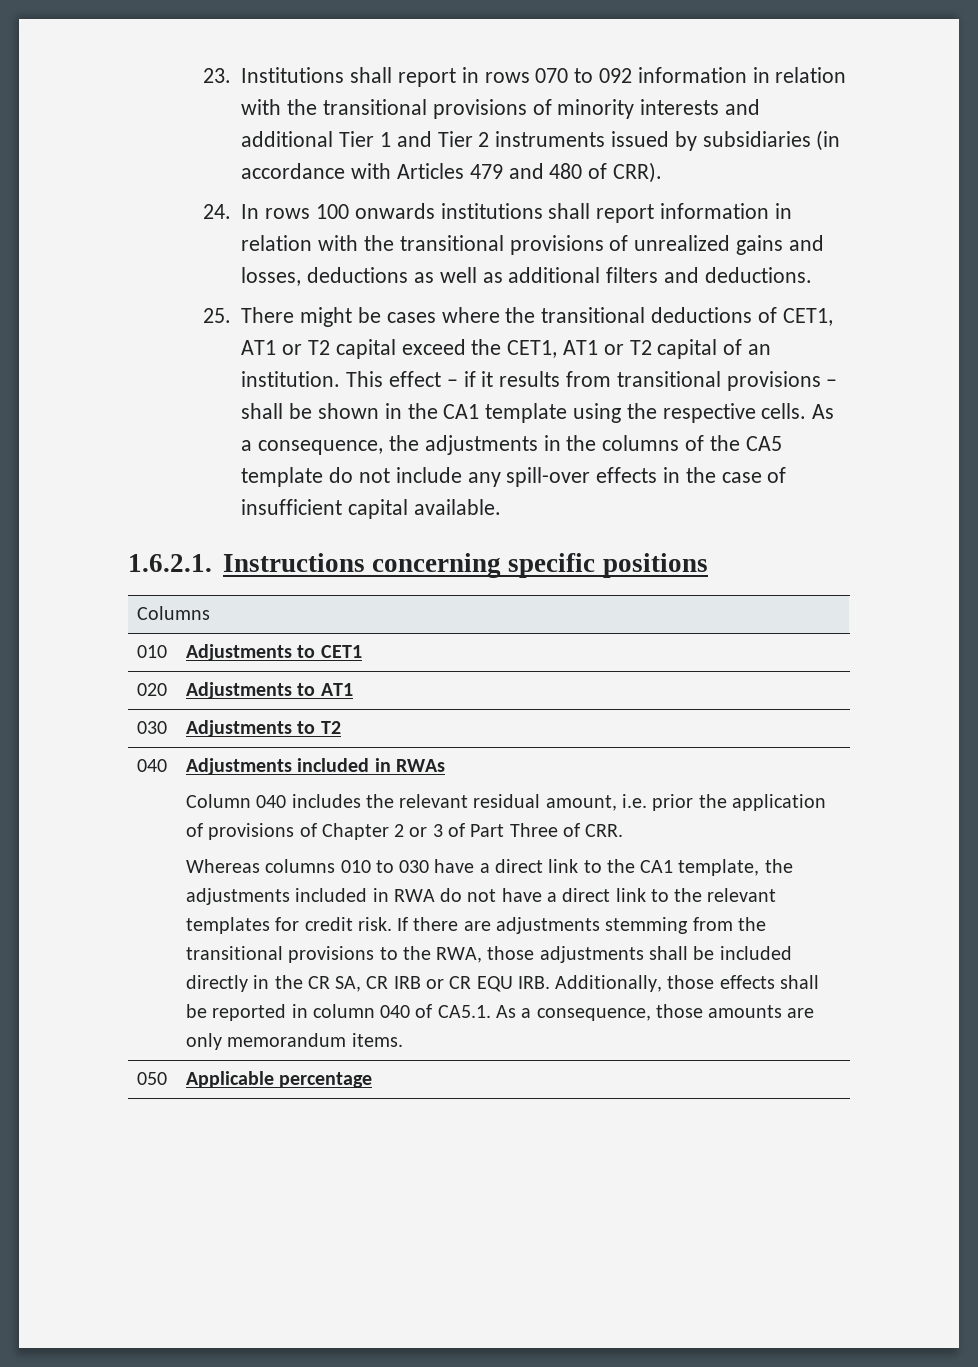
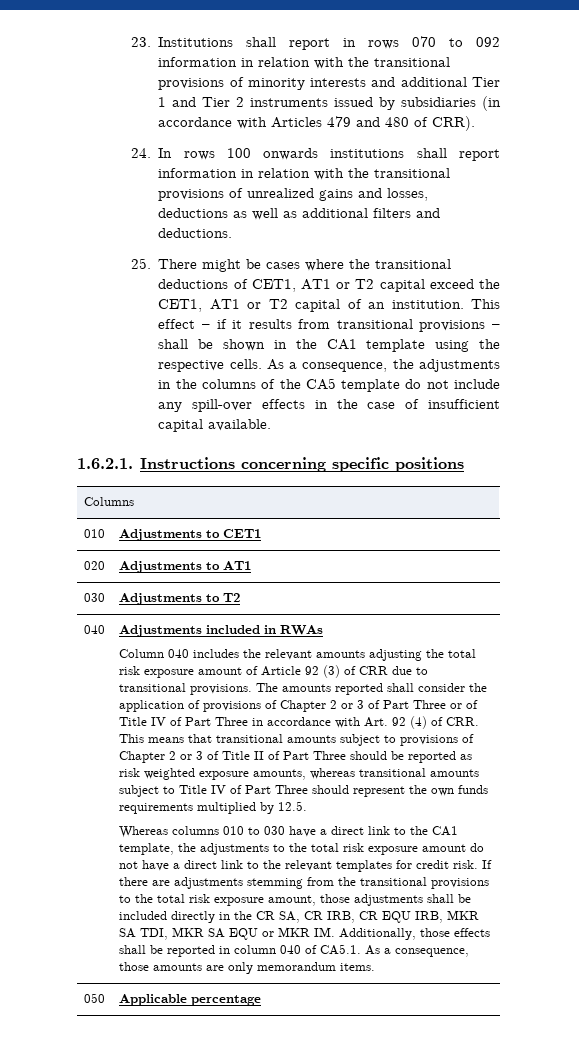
[473,794,694,811] residual amount, i.e. prior -> [315,649,476,661] [118,665,428,678] [118,683,465,695] amounts adjusting the total risk exposure amount of Article 92 (3) of CRR due to transitional provisions. The amounts reported shall consider
[562,823,624,837] of CRR. -> [449,700,478,709] [118,716,479,729] [118,734,474,746] [118,751,472,763] [118,768,479,780] [118,785,488,797] [118,801,307,814] or of Title IV of Part Three in accordance with Art. 92 (4) of CRR. This means that transitional amounts subject to provisions of Chapter 2 or 3 of Title II of Part Three should be reported as risk weighted exposure amounts, whereas transitional amounts subject to Title IV of Part Three should represent the own funds requirements multiplied by 12.5.
[295,888,435,902] included in RWA -> [272,843,466,855] to the total risk exposure amount
[436,947,483,963] RWA, -> [156,894,316,906] total risk exposure amount,
[393,976,550,992] IRB or CR EQU IRB. -> [326,910,479,923] [118,927,335,940] IRB, CR EQU IRB, MKR SA TDI, MKR SA EQU or MKR IM.

